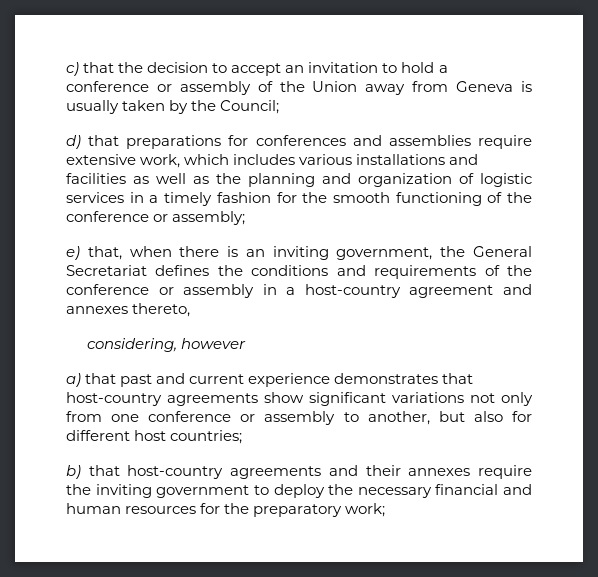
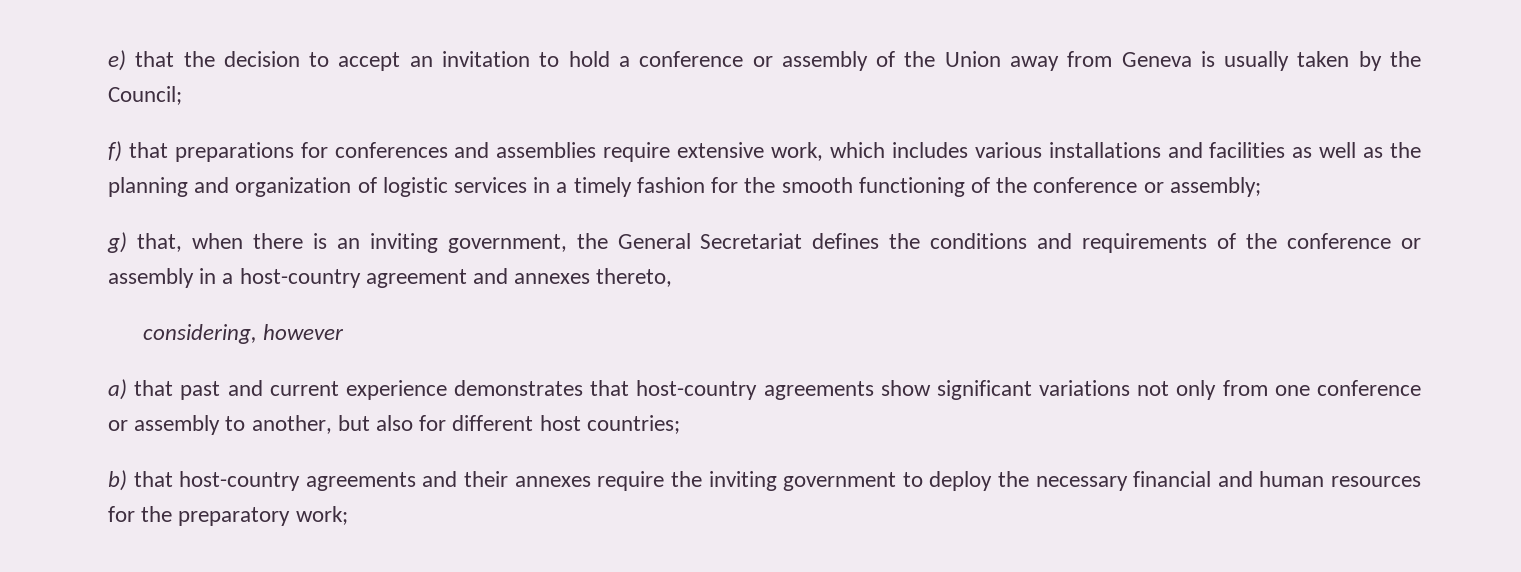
[66,62,79,76] c) -> [108,50,126,71] e)
[66,135,81,149] d) -> [108,141,122,162] f)
[66,246,80,260] e) -> [107,232,127,253] g)

